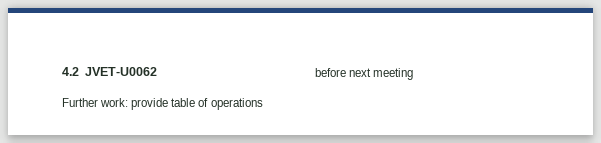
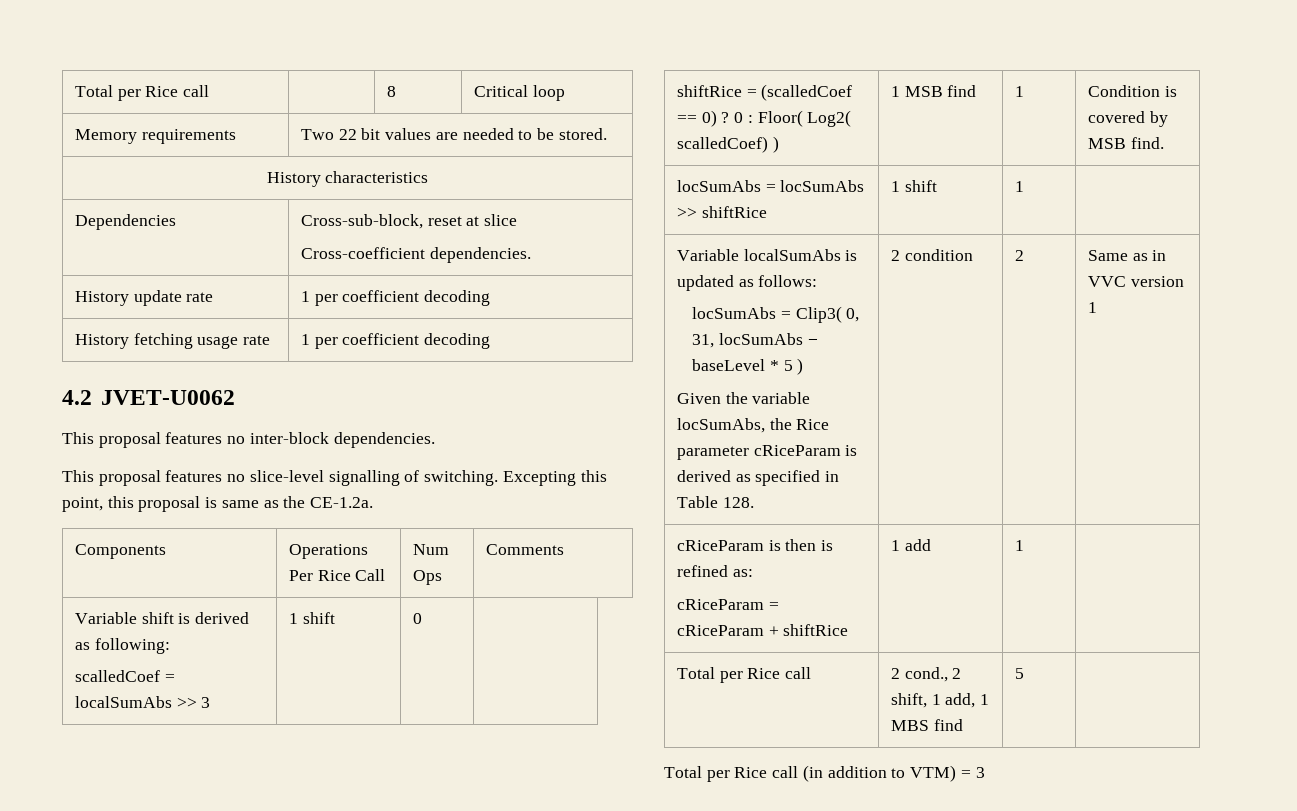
[62,67,157,76] [62,98,263,110] [315,68,414,80] 4.2 JVET-U0062 // Further work: provide table of operations before next meeting -> [75,85,210,101] [387,86,397,97] [474,85,565,101] [75,129,236,144] [301,128,607,140] [266,171,429,187] [75,214,177,230] [301,214,518,229] [301,247,531,263] [75,290,214,306] [301,290,491,306] [75,333,271,349] [301,333,491,349] [62,390,235,405] [62,432,435,448] [62,470,607,486] [62,496,374,512] [75,544,167,559] [289,544,369,559] [289,569,386,581] [413,544,450,555] [413,570,443,585] [486,544,565,555] [75,612,250,624] [75,638,170,654] [75,670,175,682] [75,696,211,708] [289,612,335,624] [413,613,423,624] [677,84,853,101] [677,110,852,127] [677,136,779,153] [891,85,977,97] [1015,86,1025,97] [1088,85,1177,97] [1088,111,1168,127] [1088,137,1164,149] [677,180,865,192] [677,206,767,218] [891,180,937,192] [1015,181,1025,192] [677,249,858,261] [677,275,818,291] [692,306,860,323] [692,333,818,348] [692,358,804,375] [677,392,811,404] [677,418,830,433] [677,445,858,460] [677,470,840,486] [677,496,754,508] [891,249,973,261] [1015,250,1025,261] [1088,250,1167,261] [1088,276,1184,287] [1088,302,1098,313] [677,539,834,551] [677,565,753,577] [677,599,779,610] [677,624,849,636] [891,539,931,551] [1015,540,1025,551] [677,667,812,683] [891,667,962,682] [891,693,990,708] [891,719,963,731] [1015,668,1025,679] [664,765,985,782] Total per Rice call | | 8 | Critical loop // Memory requirements | Two 22 bit values are needed to be stored. // History characteristics // Dependencies | Cross-sub-block, reset at slice // Cross-coefficient dependencies. // History update rate | 1 per coefficient decoding // History fetching usage rate | 1 per coefficient decoding // 4.2 JVET-U0062 // This proposal features no inter-block dependencies. // This proposal features no slice-level signalling of switching. Excepting this point, this proposal is same as the CE-1.2a. // Components | Operations Per Rice Call | Num Ops | Comments // Variable shift is derived as following: // scalledCoef = localSumAbs >> 3 | 1 shift | 0 | // shiftRice = (scalledCoef == 0) ? 0 : Floor( Log2( scalledCoef) ) | 1 MSB find | 1 | Condition is covered by MSB find. // locSumAbs = locSumAbs >> shiftRice | 1 shift | 1 | // Variable localSumAbs is updated as follows: // locSumAbs = Clip3( 0, 31, locSumAbs − baseLevel * 5 ) // Given the variable locSumAbs, the Rice parameter cRiceParam is derived as specified in Table 128. | 2 condition | 2 | Same as in VVC version 1 // cRiceParam is then is refined as: // cRiceParam = cRiceParam + shiftRice | 1 add | 1 | // Total per Rice call | 2 cond., 2 shift, 1 add, 1 MBS find | 5 | // Total per Rice call (in addition to VTM) = 3

